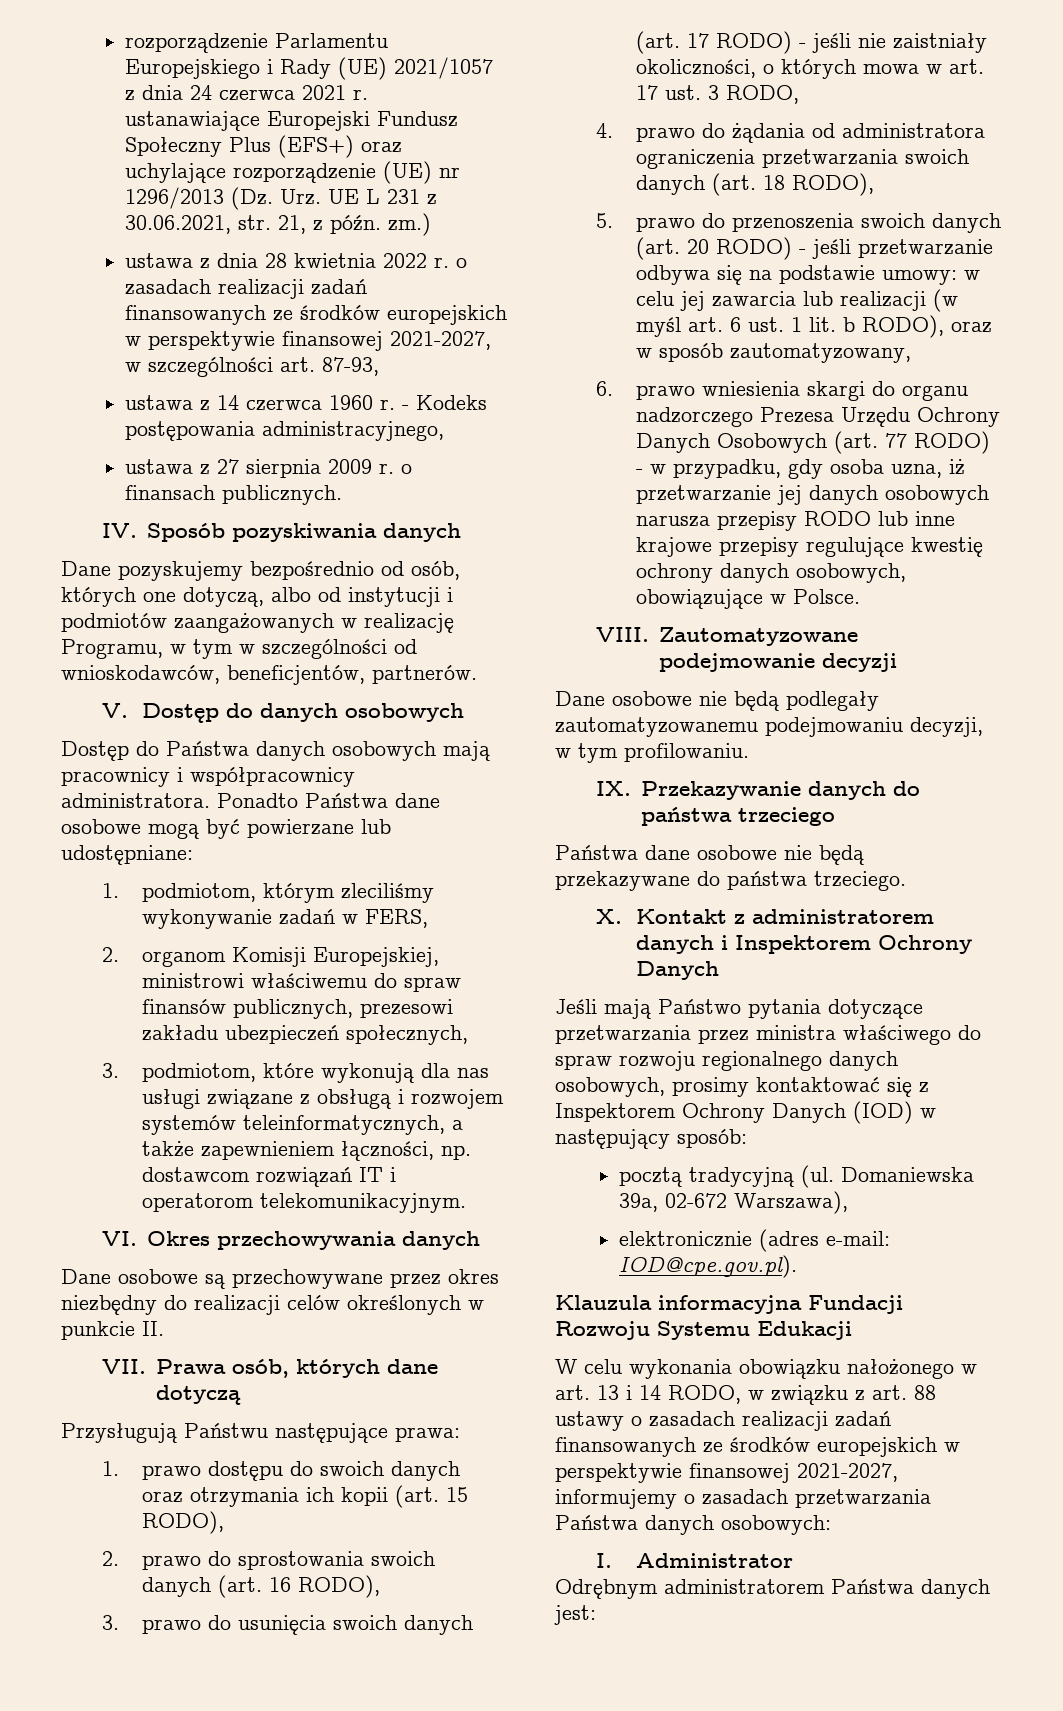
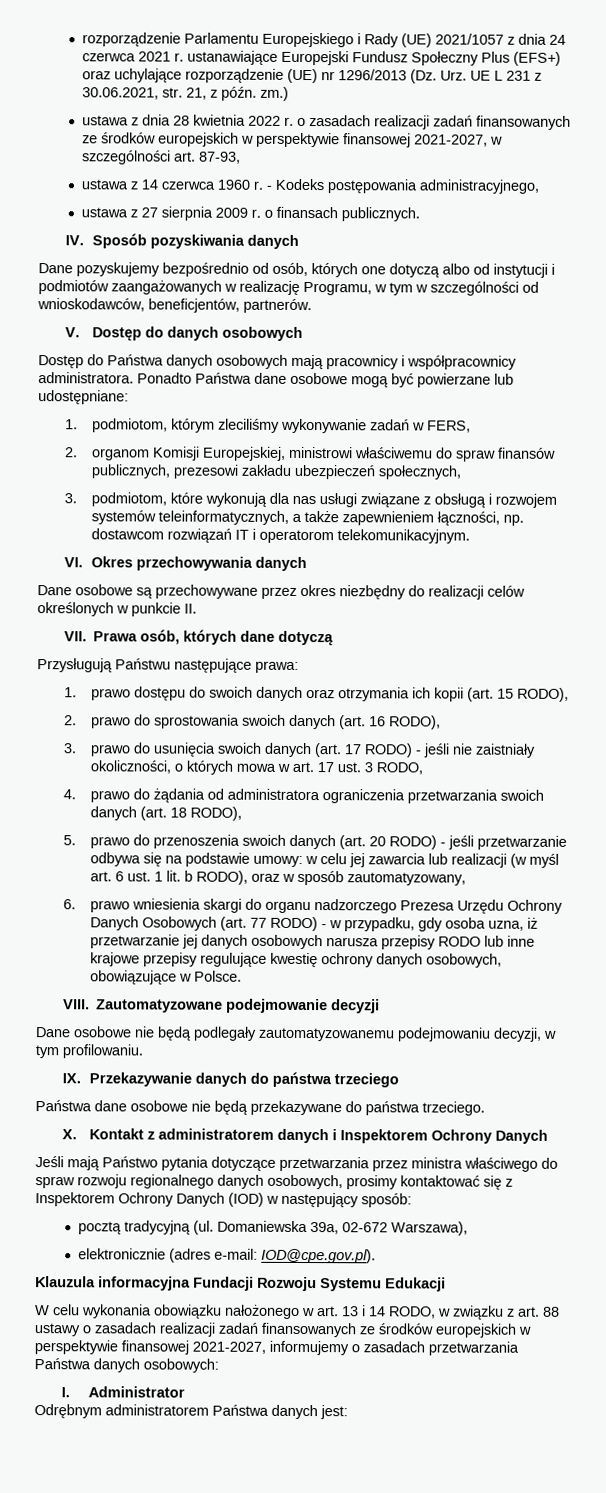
[183,587,264,607] dotyczą, -> [389,263,440,278] dotyczą

